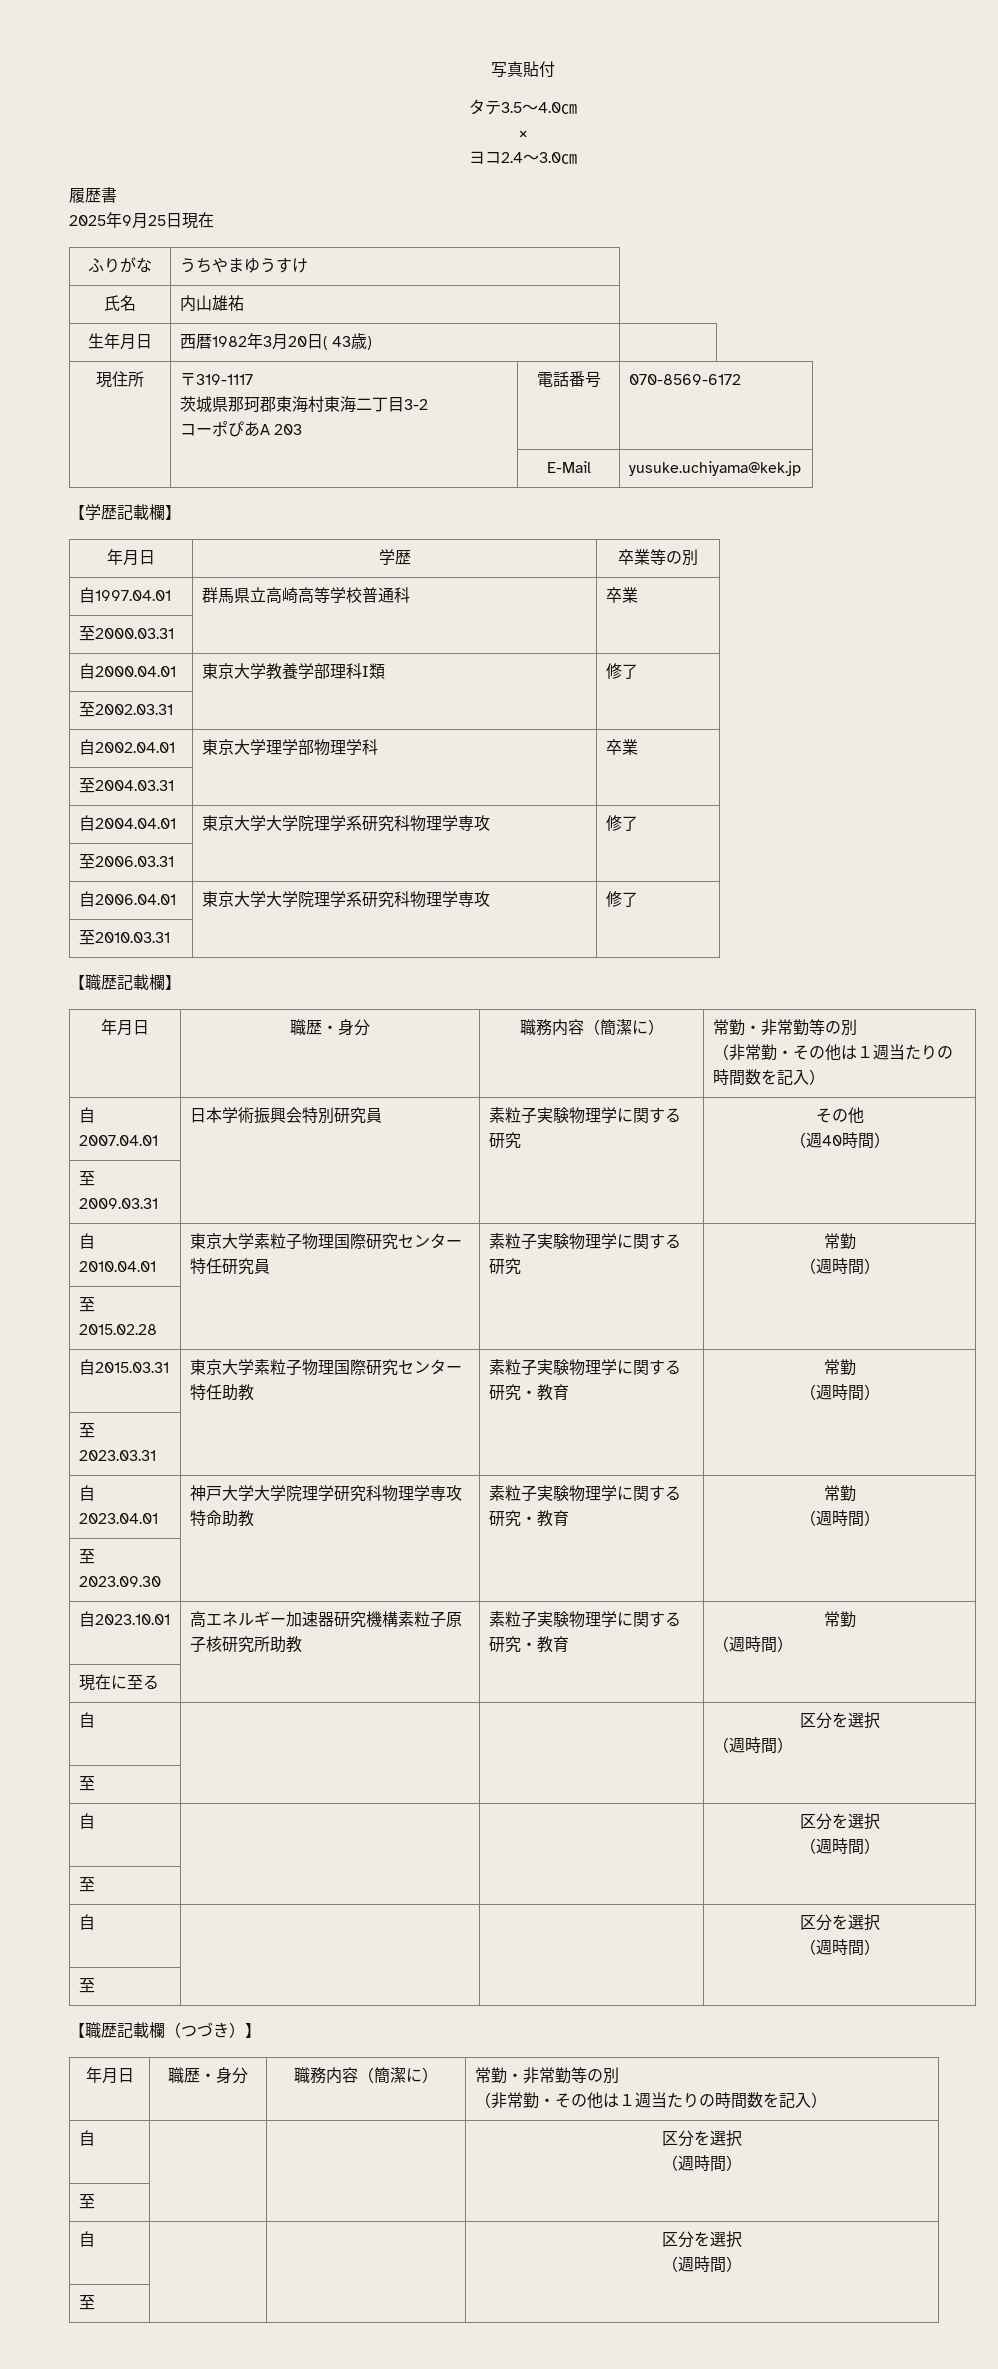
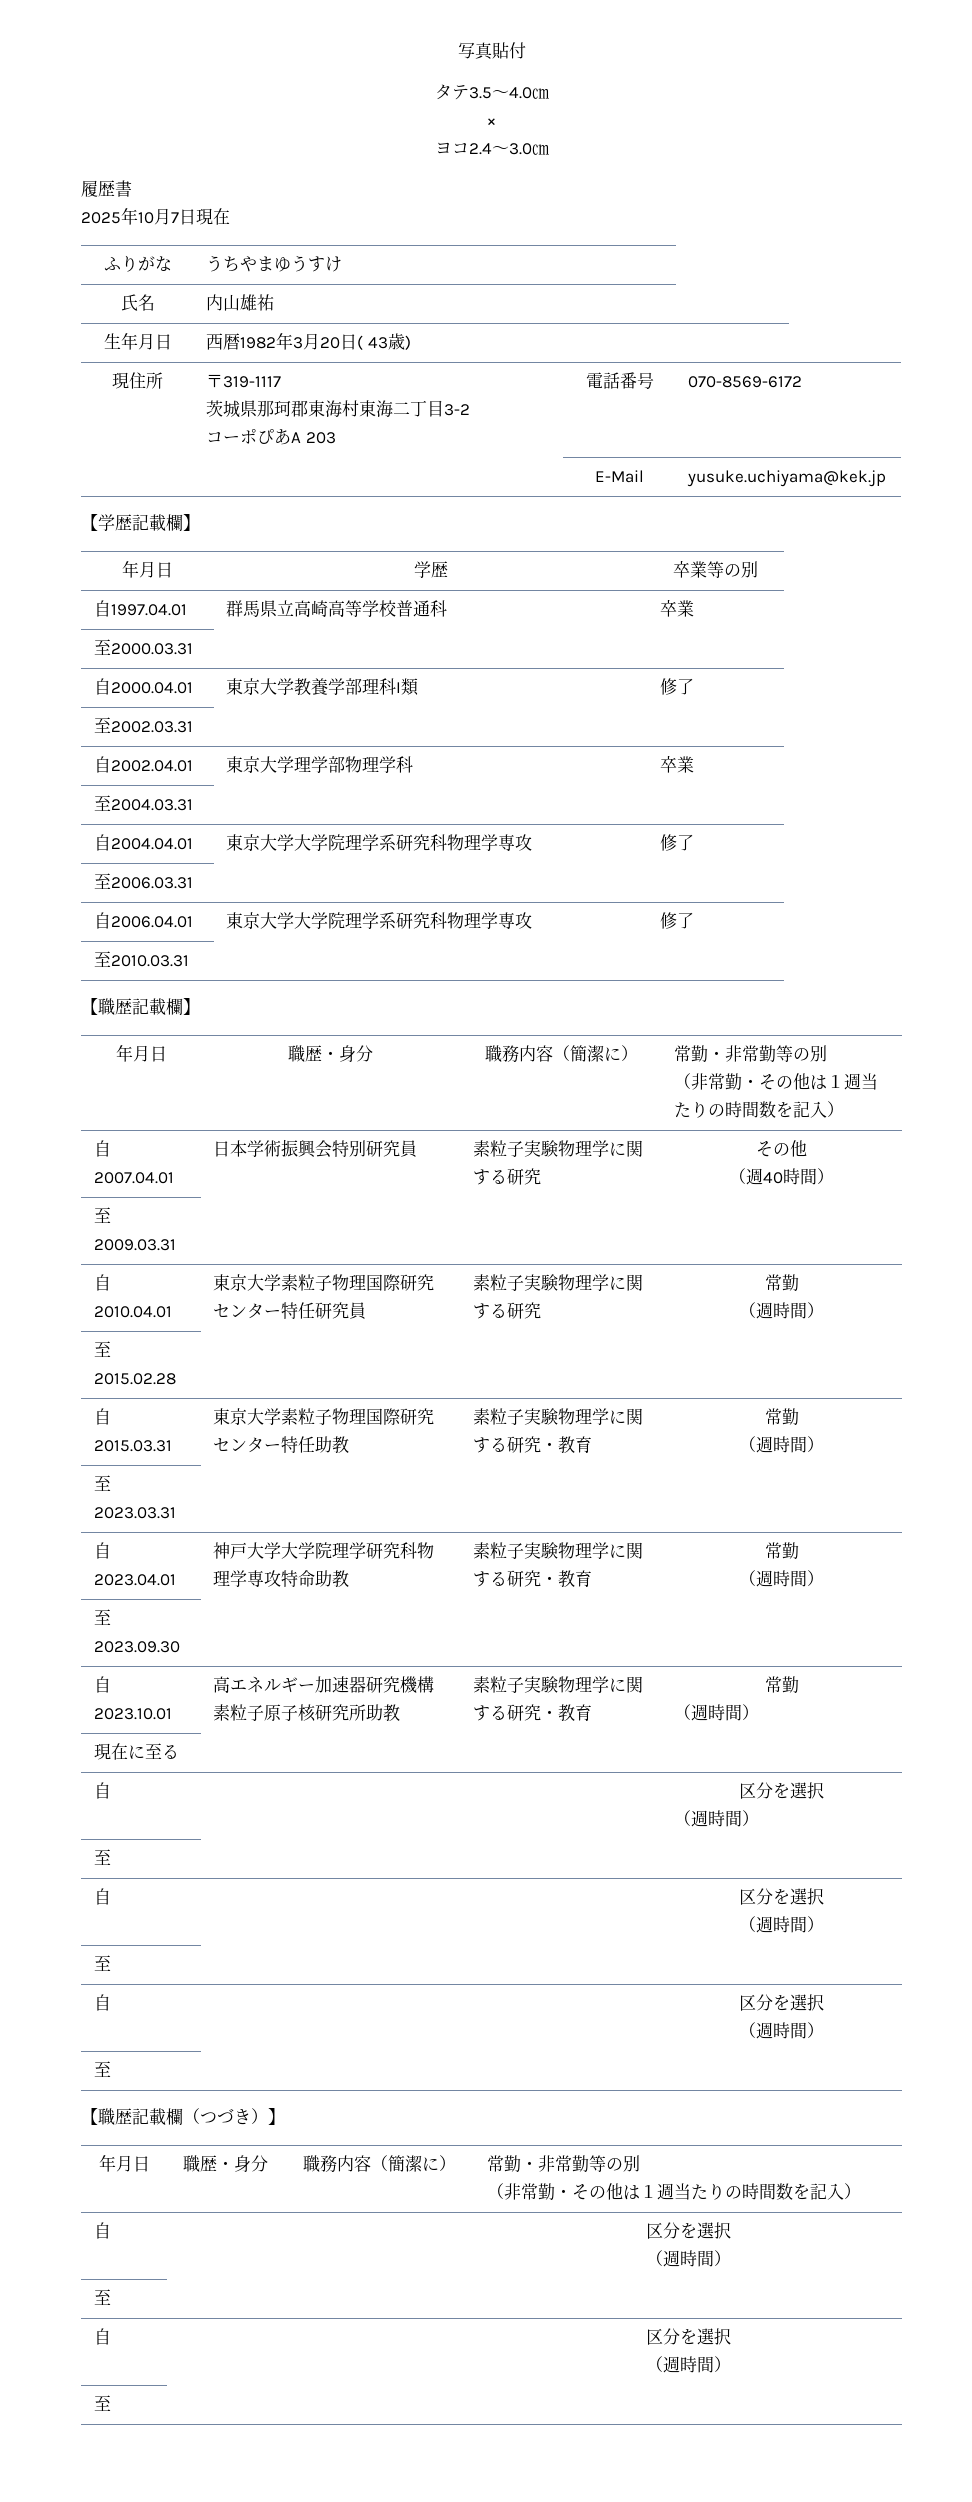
[122,213,166,229] 9月25 -> [138,208,179,225] 10月7

